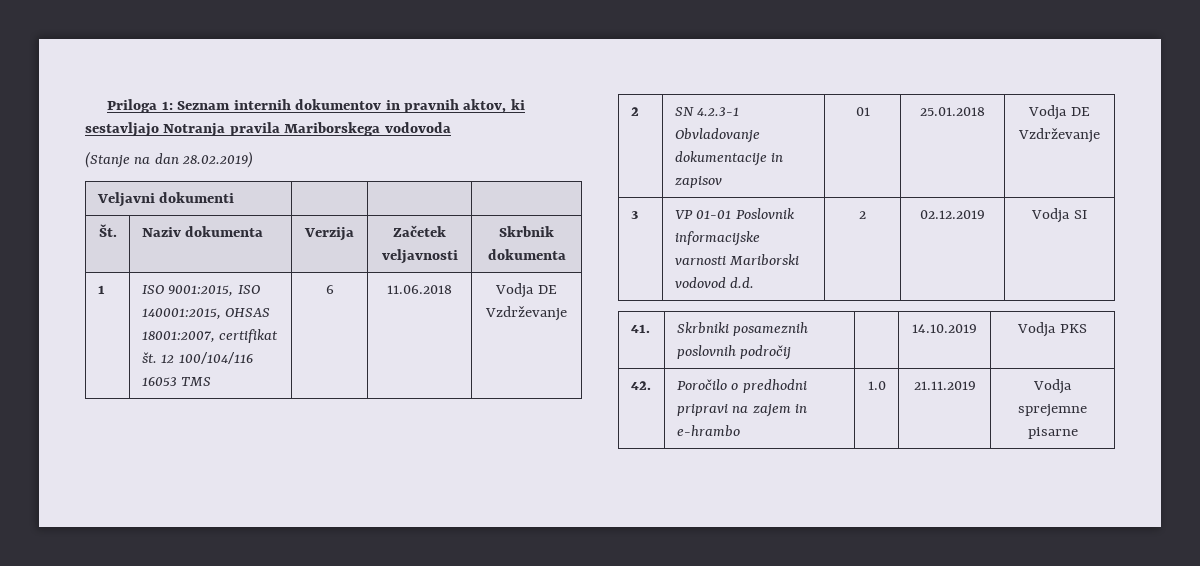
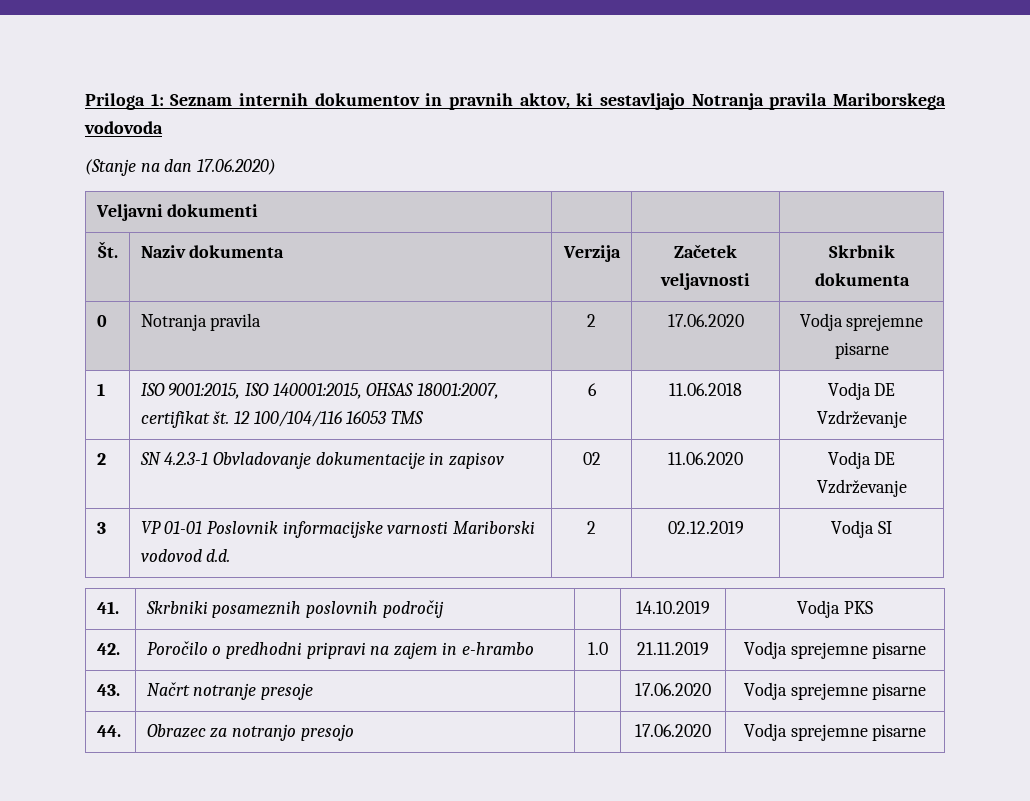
[182,151,254,168] 28.02.2019) -> [197,159,277,175] 17.06.2020)
(566, 254) none -> [96,315,107,327] [140,313,262,331] [587,314,596,327] [667,314,744,327] [799,313,924,331] [834,342,889,359] // 0 | Notranja pravila | 2 | 17.06.2020 | Vodja sprejemne pisarne
[855,107,870,116] [920,107,985,116] 01 | 25.01.2018 -> [582,452,601,465] [668,452,743,465] 02 | 11.06.2020
(1078, 433) none -> [96,684,120,696] [146,682,313,700] [635,683,711,696] [743,682,927,700] [96,725,121,737] [146,724,354,741] [635,724,711,737] [743,723,927,741] // 43. | Načrt notranje presoje | | 17.06.2020 | Vodja sprejemne pisarne // 44. | Obrazec za notranjo presojo | | 17.06.2020 | Vodja sprejemne pisarne

